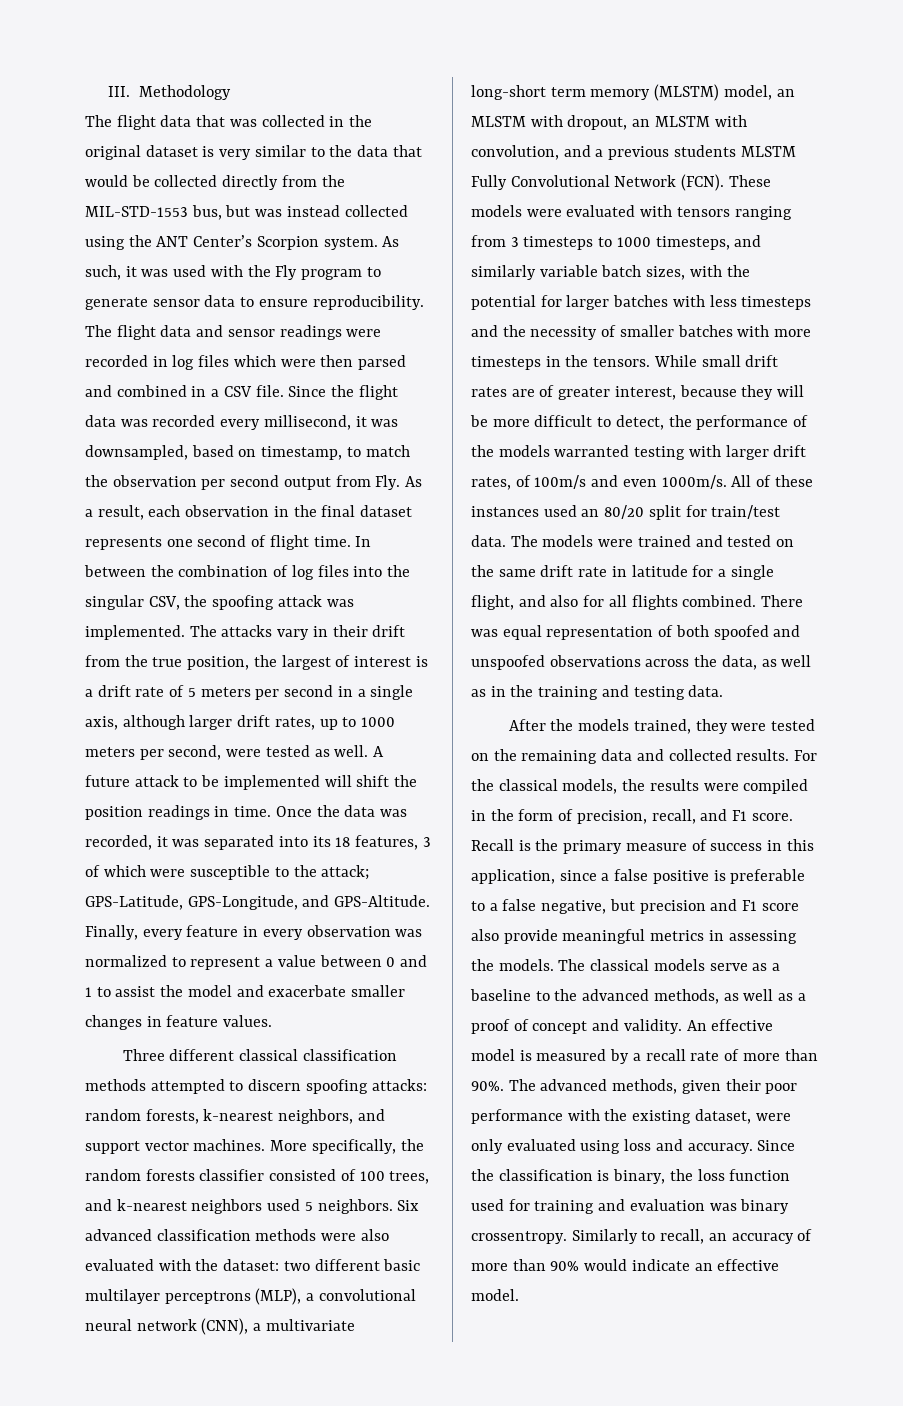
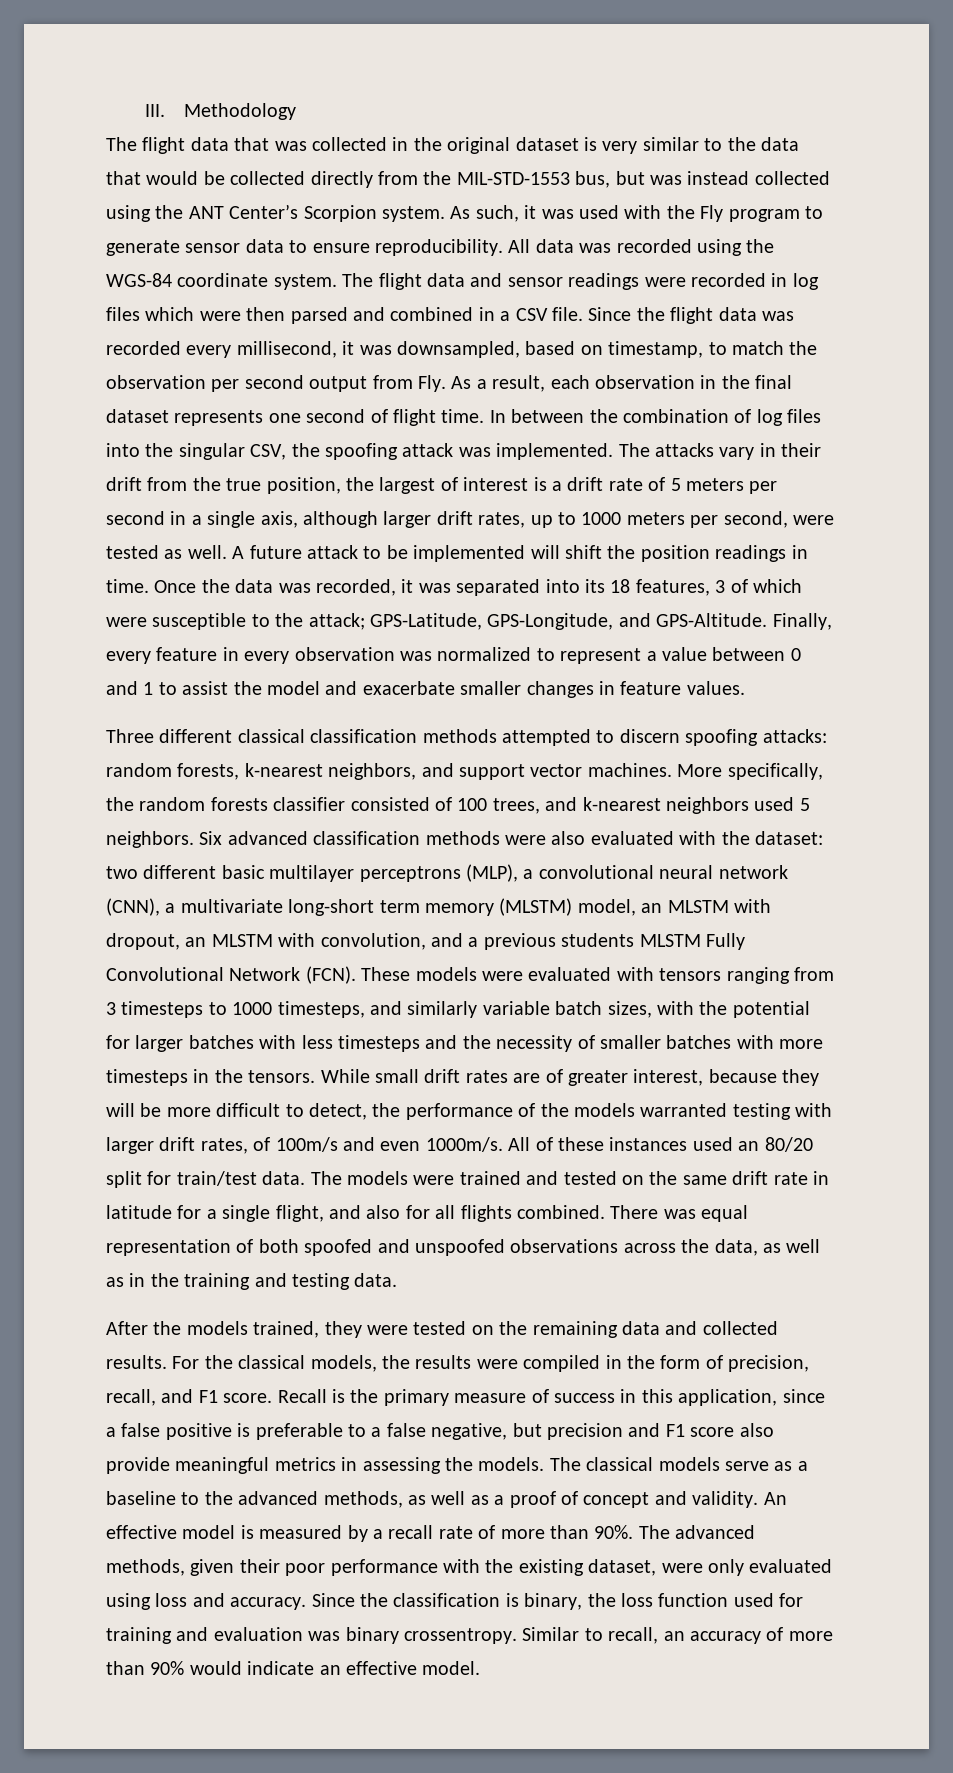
(424, 302) none -> [508,239,775,256] [106,273,337,290] All data was recorded using the WGS-84 coordinate system.
[571,1229,638,1244] Similarly -> [522,1627,580,1641] Similar

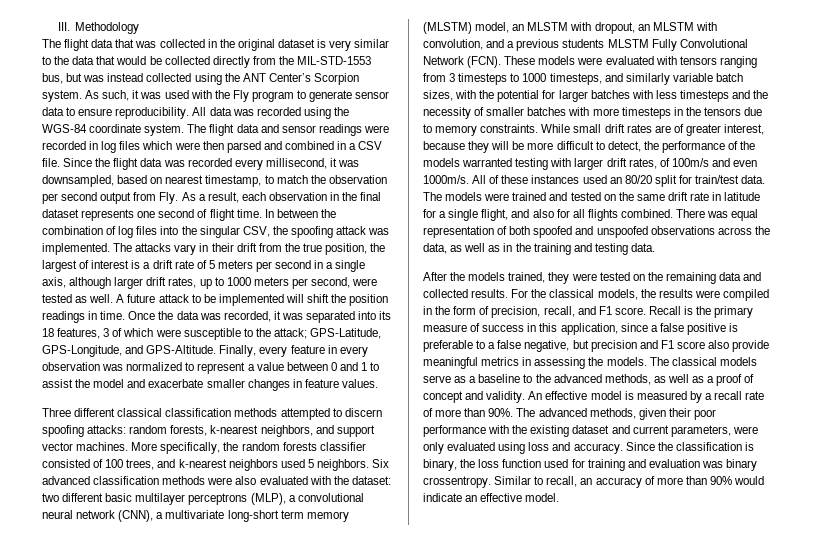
(603, 350) none -> [165,175,204,184] nearest
[248,1070,316,1083] tensors. -> [703,107,763,116] [423,124,539,136] tensors due to memory constraints.
[588,1559,657,1576] dataset, -> [572,425,731,437] dataset and current parameters,

